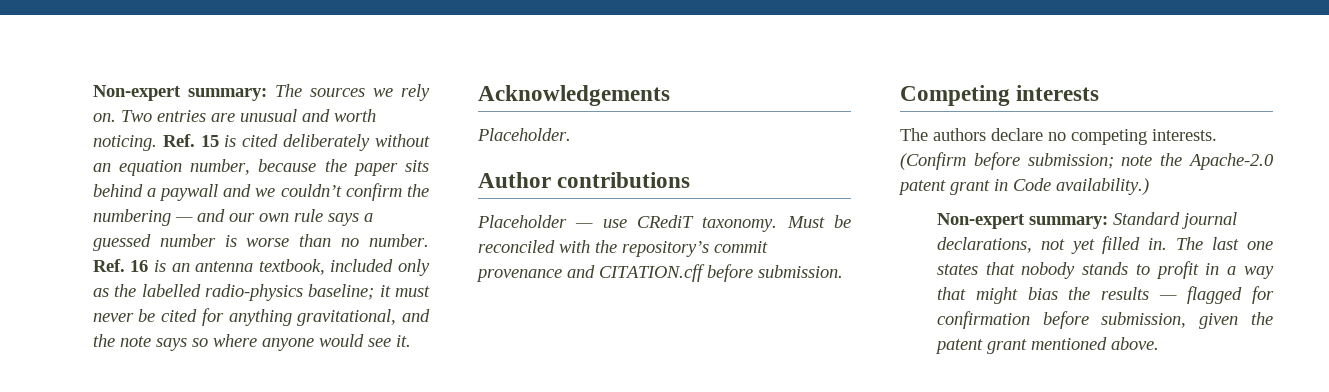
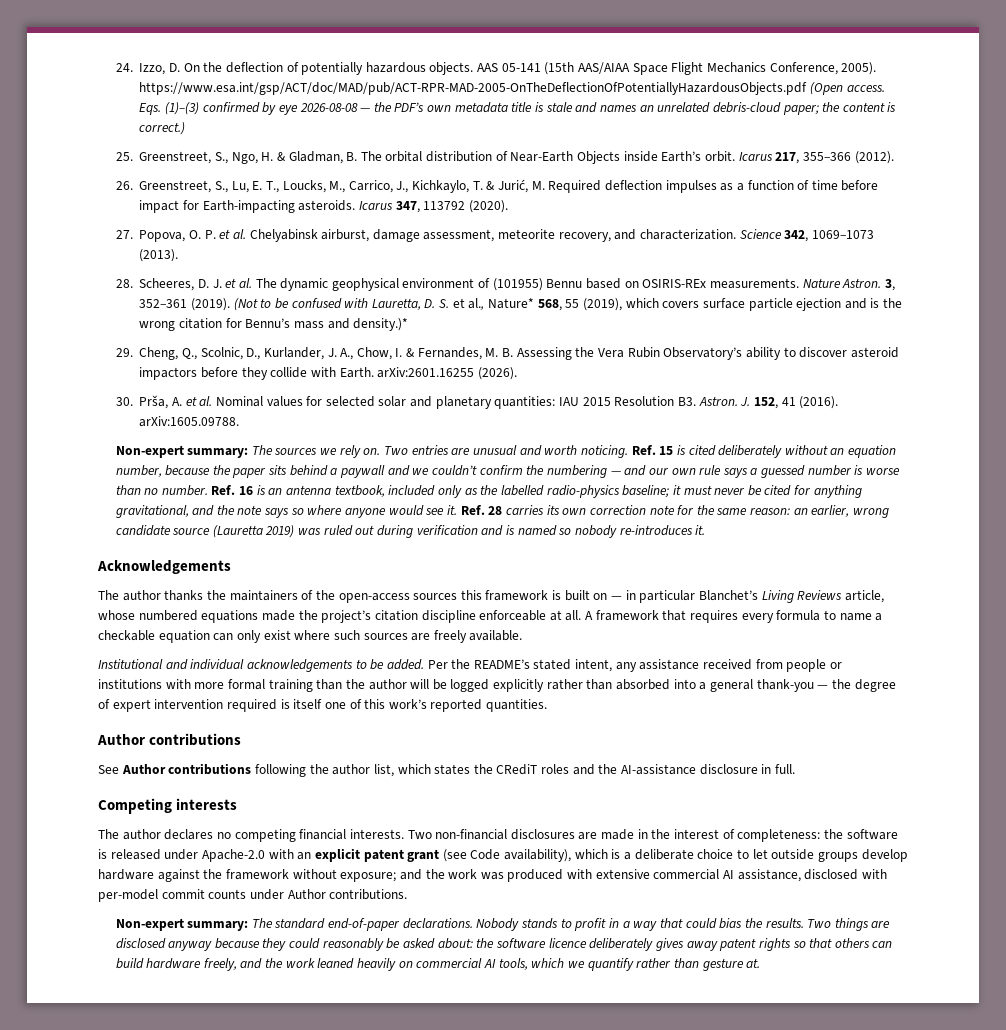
(92, 93) none -> [115,62,877,75] [139,82,885,95] [139,102,897,115] [139,122,186,135] [115,151,894,164] [115,179,879,193] [139,200,508,213] [115,229,874,242] [139,249,179,262] [115,278,895,291] [139,298,903,311] [139,318,409,331] [115,347,899,360] [139,367,517,380] [115,395,839,409] [139,416,240,427] 24. Izzo, D. On the deflection of potentially hazardous objects. AAS 05-141 (15th AAS/AIAA Space Flight Mechanics Conference, 2005). https://www.esa.int/gsp/ACT/doc/MAD/pub/ACT-RPR-MAD-2005-OnTheDeflectionOfPotentiallyHazardousObjects.pdf (Open access. Eqs. (1)–(3) confirmed by eye 2026-08-08 — the PDF’s own metadata title is stale and names an unrelated debris-cloud paper; the content is correct.) // 25. Greenstreet, S., Ngo, H. & Gladman, B. The orbital distribution of Near-Earth Objects inside Earth’s orbit. Icarus 217, 355–366 (2012). // 26. Greenstreet, S., Lu, E. T., Loucks, M., Carrico, J., Kichkaylo, T. & Jurić, M. Required deflection impulses as a function of time before impact for Earth-impacting asteroids. Icarus 347, 113792 (2020). // 27. Popova, O. P. et al. Chelyabinsk airburst, damage assessment, meteorite recovery, and characterization. Science 342, 1069–1073 (2013). // 28. Scheeres, D. J. et al. The dynamic geophysical environment of (101955) Bennu based on OSIRIS-REx measurements. Nature Astron. 3, 352–361 (2019). (Not to be confused with Lauretta, D. S. et al., Nature* 568, 55 (2019), which covers surface particle ejection and is the wrong citation for Bennu’s mass and density.)* // 29. Cheng, Q., Scolnic, D., Kurlander, J. A., Chow, I. & Fernandes, M. B. Assessing the Vera Rubin Observatory’s ability to discover asteroid impactors before they collide with Earth. arXiv:2601.16255 (2026). // 30. Prša, A. et al. Nominal values for selected solar and planetary quantities: IAU 2015 Resolution B3. Astron. J. 152, 41 (2016). arXiv:1605.09788. //
[478,85,670,106] [477,128,571,141] [478,172,691,188] [477,215,851,232] [478,240,768,257] [476,264,843,282] [900,85,1100,106] [900,128,1217,145] [900,152,1274,170] [898,178,1149,195] [936,212,1237,229] [936,236,1273,254] [936,262,1076,279] // Acknowledgements // Placeholder. // Author contributions // Placeholder — use CRediT taxonomy. Must be reconciled with the repository’s commit provenance and CITATION.cff before submission. // Competing interests // The authors declare no competing interests. (Confirm before submission; note the Apache-2.0 patent grant in Code availability.) // Non-expert summary: Standard journal declarations, not yet filled in. The last one states that nobody -> [460,505,890,518] [115,525,706,538] [97,560,231,574] [98,590,884,603] [98,610,883,623] [98,630,523,643] [98,659,842,672] [98,679,896,692] [98,699,548,712] [97,733,242,746] [98,763,795,777] [98,798,238,814] [98,829,898,842] [98,848,908,862] [98,869,887,882] [98,889,408,902] [115,918,520,931] Ref. 28 carries its own correction note for the same reason: an earlier, wrong candidate source (Lauretta 2019) was ruled out during verification and is named so nobody re-introduces it. // Acknowledgements // The author thanks the maintainers of the open-access sources this framework is built on — in particular Blanchet’s Living Reviews article, whose numbered equations made the project’s citation discipline enforceable at all. A framework that requires every formula to name a checkable equation can only exist where such sources are freely available. // Institutional and individual acknowledgements to be added. Per the README’s stated intent, any assistance received from people or institutions with more formal training than the author will be logged explicitly rather than absorbed into a general thank-you — the degree of expert intervention required is itself one of this work’s reported quantities. // Author contributions // See Author contributions following the author list, which states the CRediT roles and the AI-assistance disclosure in full. // Competing interests // The author declares no competing financial interests. Two non-financial disclosures are made in the interest of completeness: the software is released under Apache-2.0 with an explicit patent grant (see Code availability), which is a deliberate choice to let outside groups develop hardware against the framework without exposure; and the work was produced with extensive commercial AI assistance, disclosed with per-model commit counts under Author contributions. // Non-expert summary: The standard end-of-paper declarations. Nobody
[975,287,1018,304] might -> [685,918,717,929] could
[1101,286,1274,304] [936,311,1273,329] [934,337,1159,354] results — flagged for confirmation before submission, given the patent grant mentioned above. -> [765,918,891,931] [115,938,893,951] [115,958,761,971] results. Two things are disclosed anyway because they could reasonably be asked about: the software licence deliberately gives away patent rights so that others can build hardware freely, and the work leaned heavily on commercial AI tools, which we quantify rather than gesture at.

